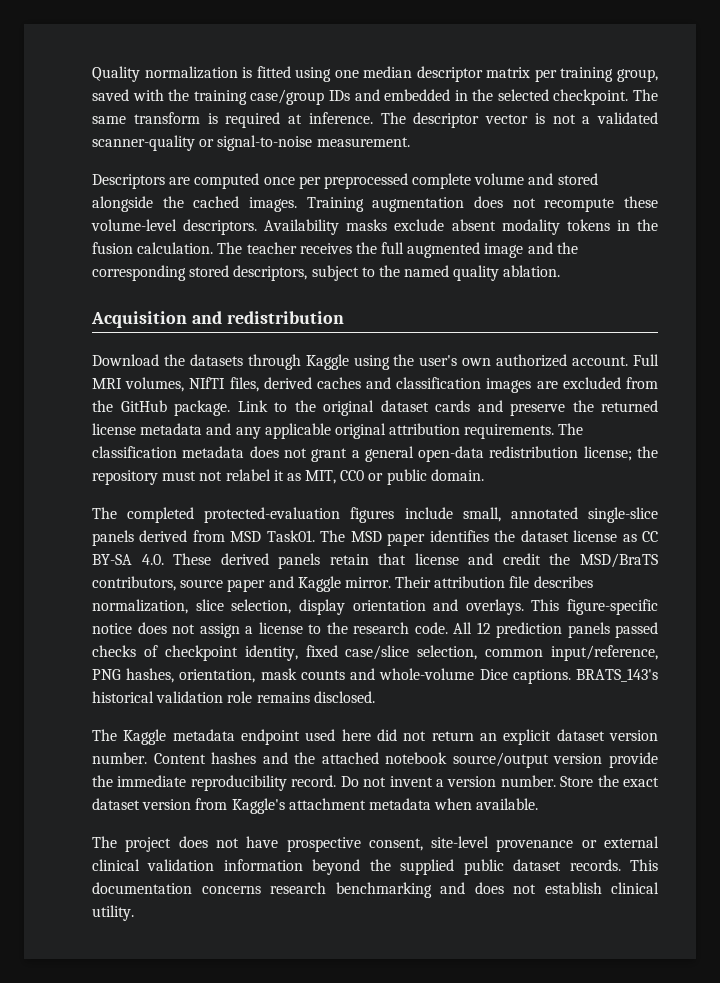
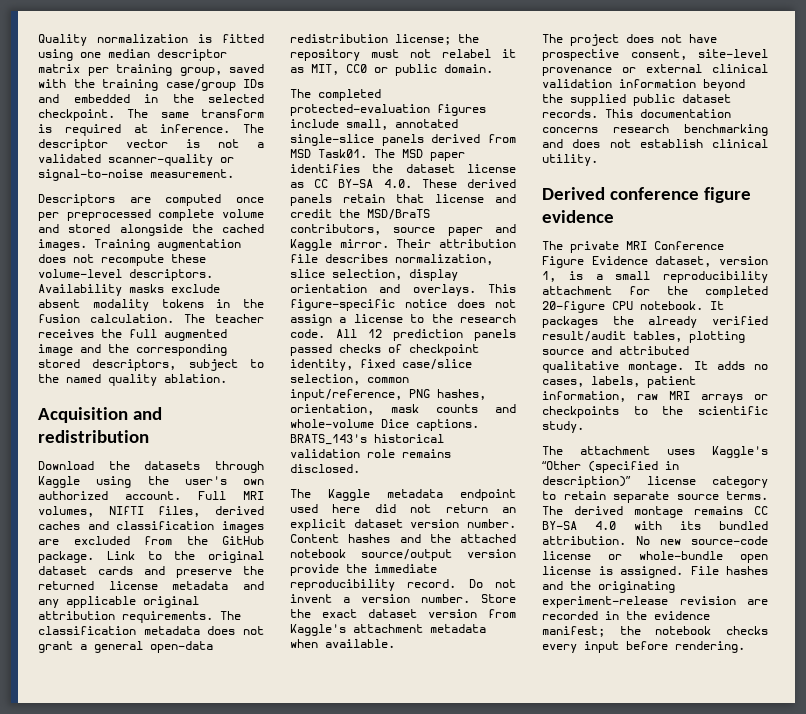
(134, 913) none -> [542,187,752,203] [542,210,614,223] [542,241,724,253] [542,256,768,268] [542,271,768,283] [542,286,768,298] [542,301,724,313] [542,316,768,328] [542,331,745,343] [542,346,689,355] [542,361,768,373] [542,376,696,388] [542,391,768,403] [542,406,768,418] [542,421,584,433] [542,446,768,458] [542,461,679,473] [542,476,768,488] [542,491,768,503] [542,506,768,518] [542,521,768,530] [542,536,768,545] [542,551,768,563] [542,566,768,578] [542,581,675,593] [542,596,768,608] [542,611,710,620] [542,626,768,637] [542,641,745,653] // Derived conference figure evidence // The private MRI Conference Figure Evidence dataset, version 1, is a small reproducibility attachment for the completed 20-figure CPU notebook. It packages the already verified result/audit tables, plotting source and attributed qualitative montage. It adds no cases, labels, patient information, raw MRI arrays or checkpoints to the scientific study. // The attachment uses Kaggle's “Other (specified in description)” license category to retain separate source terms. The derived montage remains CC BY-SA 4.0 with its bundled attribution. No new source-code license or whole-bundle open license is assigned. File hashes and the originating experiment-release revision are recorded in the evidence manifest; the notebook checks every input before rendering.

